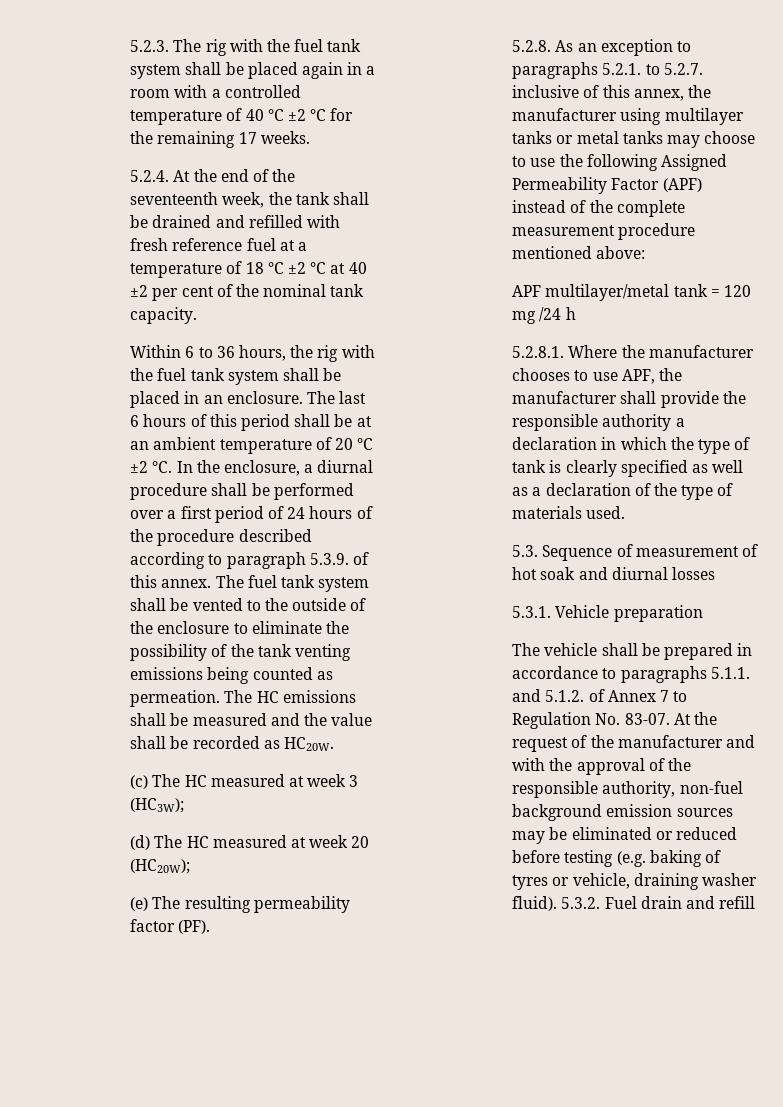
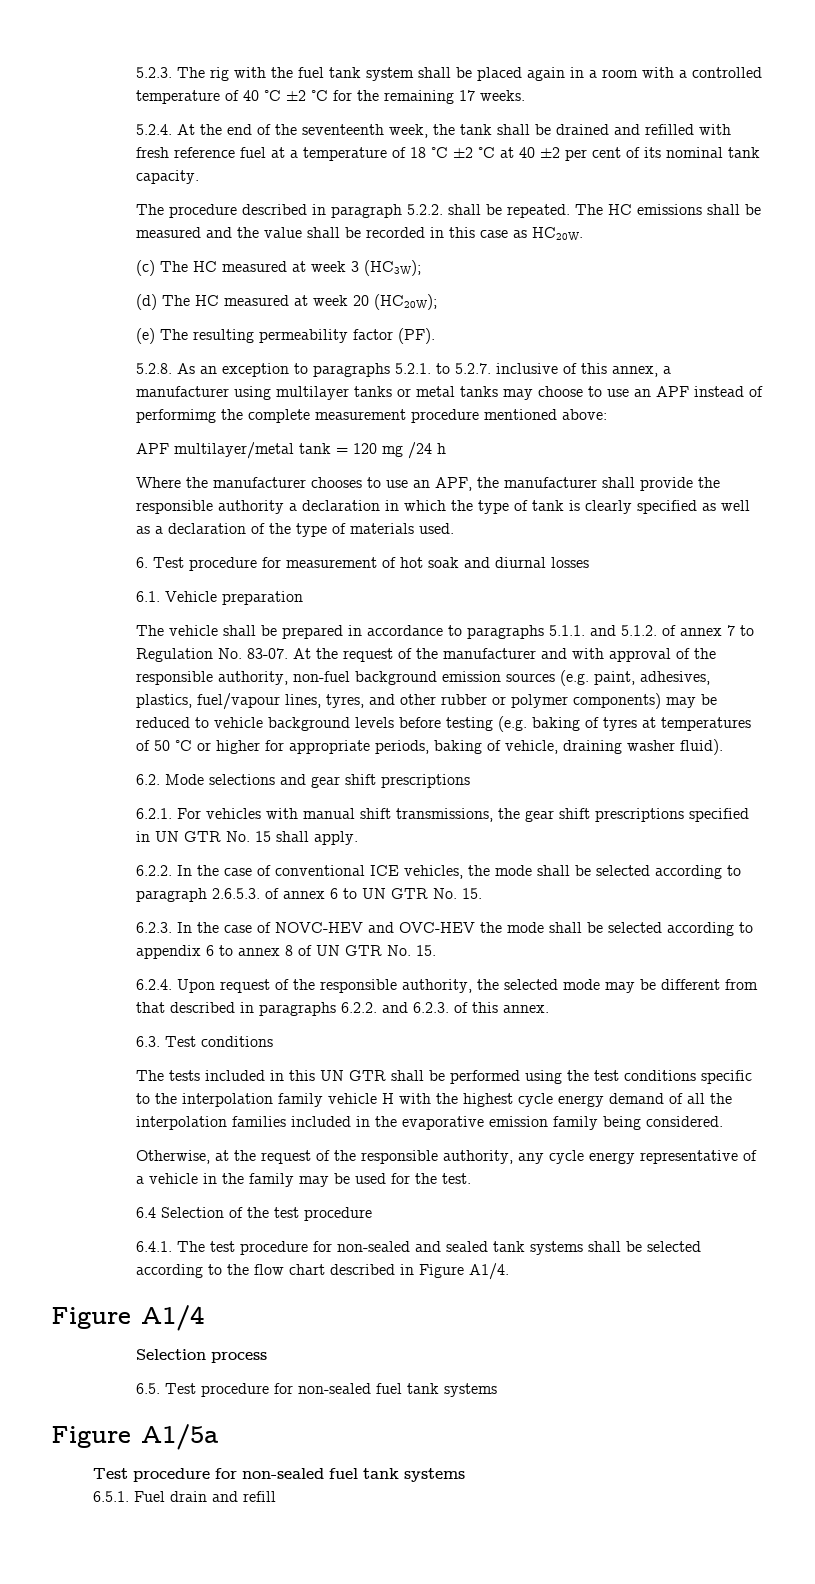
[236,284,260,297] the -> [643,147,661,158] its
[130,345,375,362] [130,368,342,385] [130,391,367,408] [130,414,372,431] [130,437,374,454] [130,460,374,476] [130,483,354,500] [130,506,373,523] [130,529,312,546] [130,552,370,569] [130,575,370,592] [130,598,367,611] [130,621,350,634] [130,644,352,661] [130,667,333,684] [130,690,221,707] Within 6 to 36 hours, the rig with the fuel tank system shall be placed in an enclosure. The last 6 hours of this period shall be at an ambient temperature of 20 °C ±2 °C. In the enclosure, a diurnal procedure shall be performed over a first period of 24 hours of the procedure described according to paragraph 5.3.9. of this annex. The fuel tank system shall be vented to the outside of the enclosure to eliminate the possibility of the tank venting emissions being counted as permeation. -> [135,204,570,218] The procedure described in paragraph 5.2.2. shall be repeated.
(260, 742) none -> [429,227,508,238] in this case
[688,85,712,98] the -> [662,366,671,374] a
[559,154,728,171] [512,177,702,194] the following Assigned Permeability Factor (APF) -> [633,386,689,397] an APF
(587, 206) none -> [135,409,216,423] performimg
[512,346,565,358] 5.2.8.1. -> (446, 448) none
(618, 376) none -> [412,480,430,488] an
[512,544,633,561] 5.3. Sequence of -> [135,557,281,571] 6. Test procedure for
[512,606,552,618] 5.3.1. -> [135,591,160,602] 6.1.
[607,690,656,702] Annex -> [679,628,722,636] annex
[549,758,573,771] the -> (604, 653) none
[512,827,738,844] may be eliminated or reduced -> [559,670,710,686] [135,693,717,710] [135,717,394,731] (e.g. paint, adhesives, plastics, fuel/vapour lines, tyres, and other rubber or polymer components) may be reduced to vehicle background levels
[552,873,758,890] [512,896,601,911] or vehicle, draining washer fluid). 5.3.2. -> [641,717,751,731] [135,739,723,755] [135,774,470,788] [135,808,749,822] [135,831,358,845] [135,865,741,879] [135,888,482,902] [135,922,753,936] [135,945,436,959] [135,979,758,993] [135,1002,549,1016] [135,1036,273,1047] [135,1070,752,1084] [135,1093,732,1107] [135,1116,723,1130] [135,1150,757,1164] [135,1173,471,1187] [135,1207,372,1221] [135,1241,701,1255] [135,1263,509,1280] [51,1305,204,1331] [135,1349,267,1363] [135,1383,497,1397] [51,1424,218,1450] [93,1468,466,1482] [93,1491,130,1502] at temperatures of 50 °C or higher for appropriate periods, baking of vehicle, draining washer fluid). // 6.2. Mode selections and gear shift prescriptions // 6.2.1. For vehicles with manual shift transmissions, the gear shift prescriptions specified in UN GTR No. 15 shall apply. // 6.2.2. In the case of conventional ICE vehicles, the mode shall be selected according to paragraph 2.6.5.3. of annex 6 to UN GTR No. 15. // 6.2.3. In the case of NOVC-HEV and OVC-HEV the mode shall be selected according to appendix 6 to annex 8 of UN GTR No. 15. // 6.2.4. Upon request of the responsible authority, the selected mode may be different from that described in paragraphs 6.2.2. and 6.2.3. of this annex. // 6.3. Test conditions // The tests included in this UN GTR shall be performed using the test conditions specific to the interpolation family vehicle H with the highest cycle energy demand of all the interpolation families included in the evaporative emission family being considered. // Otherwise, at the request of the responsible authority, any cycle energy representative of a vehicle in the family may be used for the test. // 6.4 Selection of the test procedure // 6.4.1. The test procedure for non-sealed and sealed tank systems shall be selected according to the flow chart described in Figure A1/4. // Figure A1/4 // Selection process // 6.5. Test procedure for non-sealed fuel tank systems // Figure A1/5a // Test procedure for non-sealed fuel tank systems // 6.5.1.

